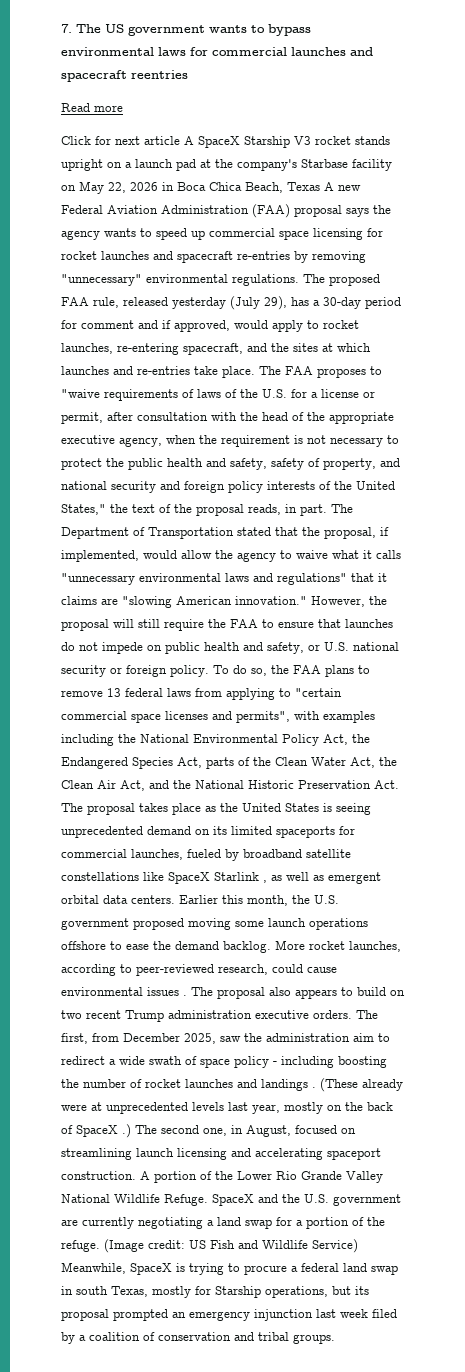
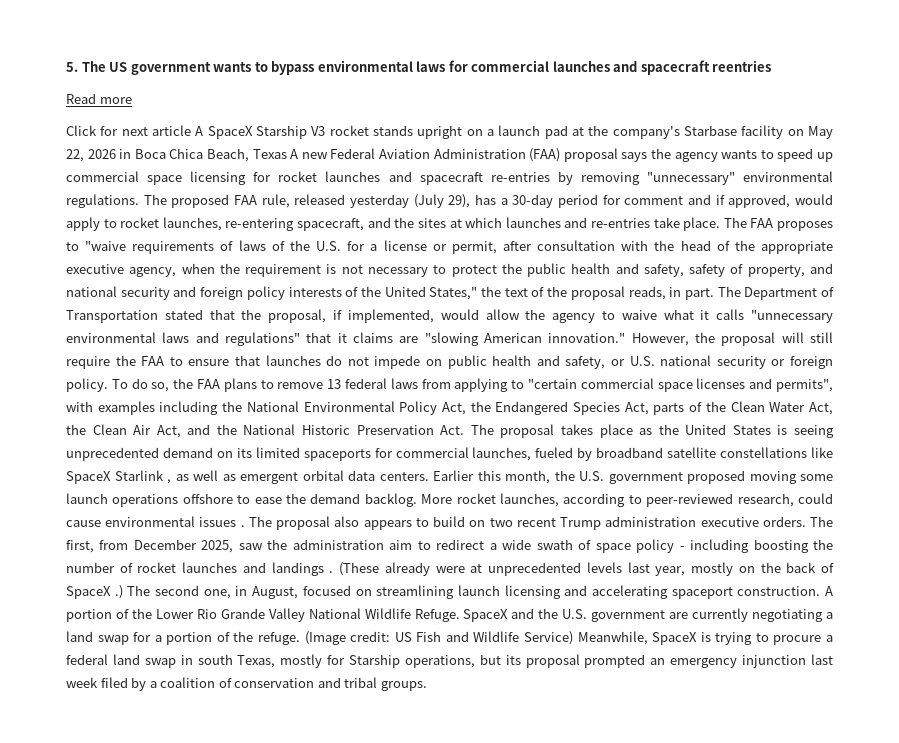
[61,24,72,33] 7. -> [66,62,78,72] 5.

